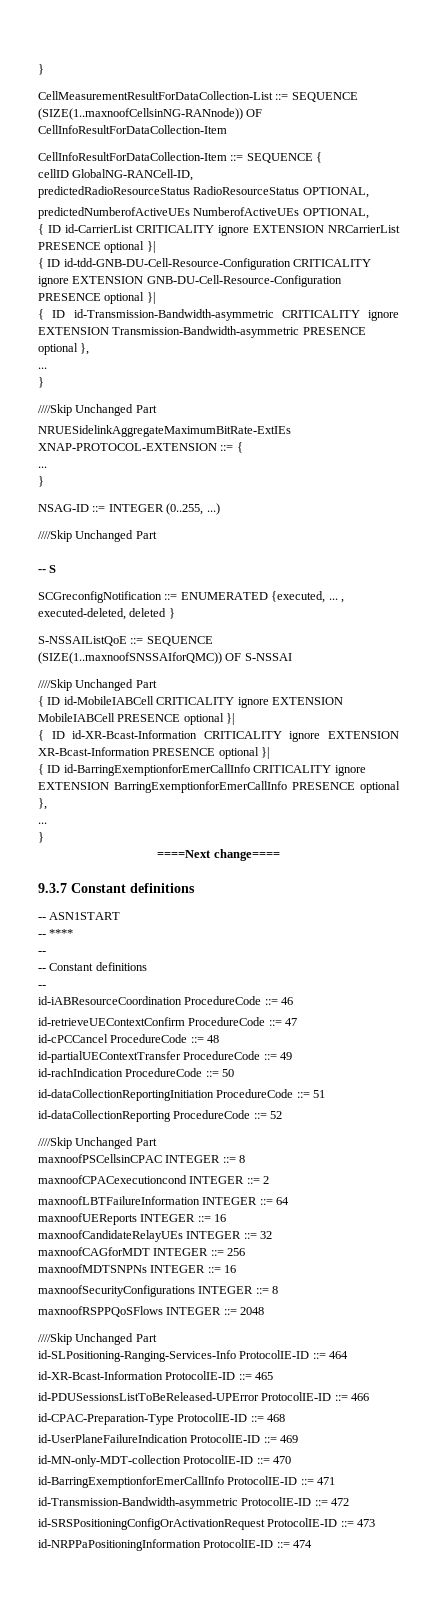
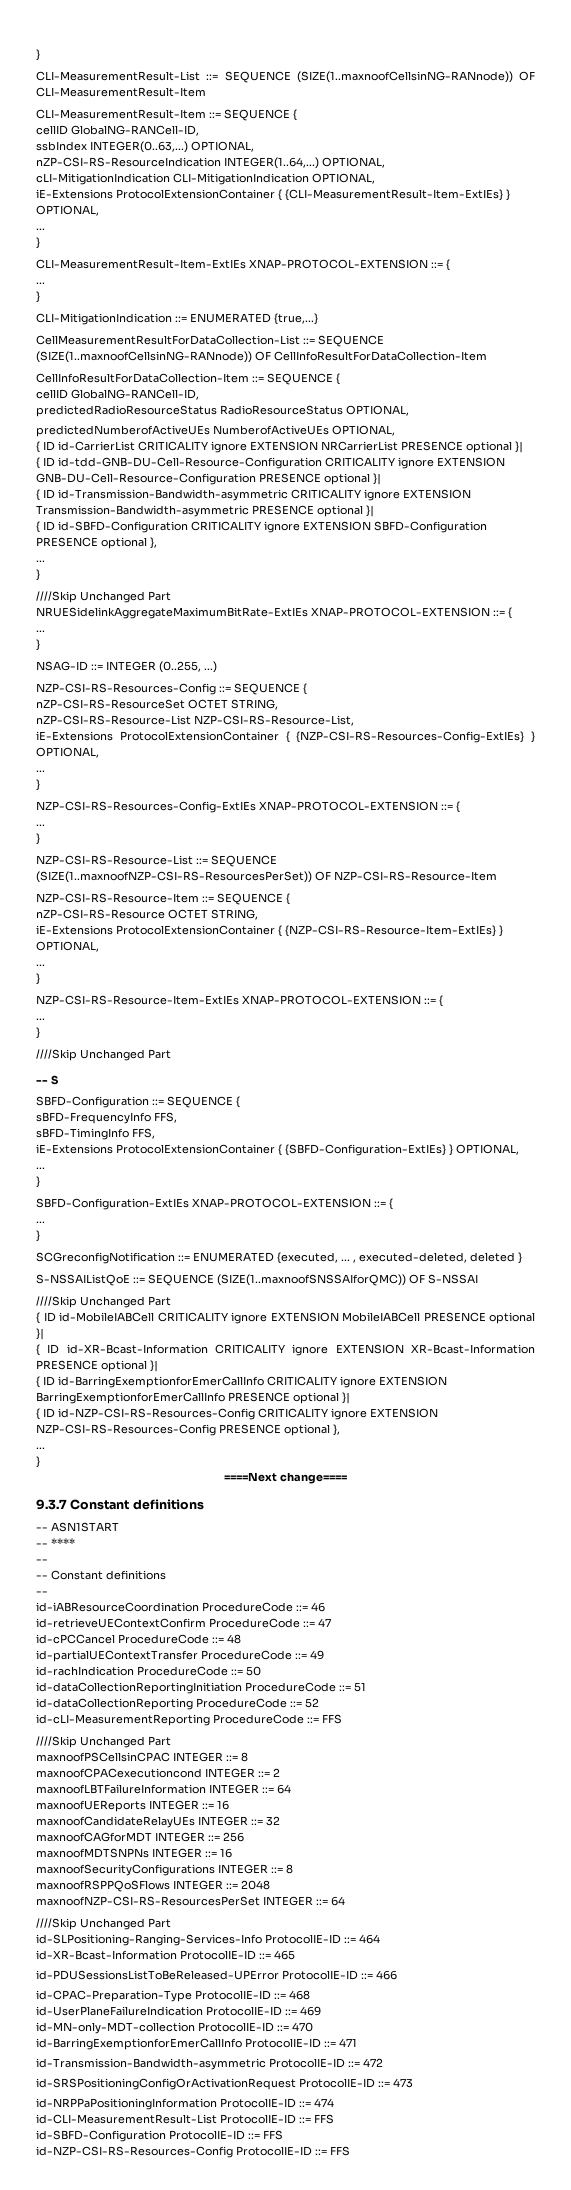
[38,64,44,75] } -> [36,49,40,61] [36,71,535,83] [36,87,206,97] [36,109,297,121] [36,125,199,136] [36,141,254,153] [36,157,385,169] [36,173,375,185] [36,189,510,201] [36,205,99,216] [36,228,45,230] [36,237,40,249] [36,259,450,271] [36,282,45,284] [36,291,40,303] [36,313,318,325] } // CLI-MeasurementResult-List ::= SEQUENCE (SIZE(1..maxnoofCellsinNG-RANnode)) OF CLI-MeasurementResult-Item // CLI-MeasurementResult-Item ::= SEQUENCE { // cellID GlobalNG-RANCell-ID, // ssbIndex INTEGER(0..63,...) OPTIONAL, // nZP-CSI-RS-ResourceIndication INTEGER(1..64,...) OPTIONAL, // cLI-MitigationIndication CLI-MitigationIndication OPTIONAL, // iE-Extensions ProtocolExtensionContainer { {CLI-MeasurementResult-Item-ExtIEs} } OPTIONAL, // ... // } // CLI-MeasurementResult-Item-ExtIEs XNAP-PROTOCOL-EXTENSION ::= { // ... // } // CLI-MitigationIndication ::= ENUMERATED {true,...}
(78, 349) none -> [366,505,374,517] [36,521,487,533] [36,537,147,549] }| // { ID id-SBFD-Configuration CRITICALITY ignore EXTENSION SBFD-Configuration PRESENCE optional
(220, 509) none -> [36,683,307,695] [36,699,278,710] [36,715,354,726] [36,731,535,743] [36,747,99,758] [36,770,45,772] [36,779,40,791] [36,801,460,813] [36,824,45,826] [36,833,40,845] [36,855,277,867] [36,871,497,883] [36,893,290,905] [36,909,258,920] [36,925,503,937] [36,941,99,952] [36,964,45,966] [36,973,40,985] [36,995,443,1007] [36,1018,45,1020] [36,1027,40,1039] // NZP-CSI-RS-Resources-Config ::= SEQUENCE { // nZP-CSI-RS-ResourceSet OCTET STRING, // nZP-CSI-RS-Resource-List NZP-CSI-RS-Resource-List, // iE-Extensions ProtocolExtensionContainer { {NZP-CSI-RS-Resources-Config-ExtIEs} } OPTIONAL, // ... // } // NZP-CSI-RS-Resources-Config-ExtIEs XNAP-PROTOCOL-EXTENSION ::= { // ... // } // NZP-CSI-RS-Resource-List ::= SEQUENCE (SIZE(1..maxnoofNZP-CSI-RS-ResourcesPerSet)) OF NZP-CSI-RS-Resource-Item // NZP-CSI-RS-Resource-Item ::= SEQUENCE { // nZP-CSI-RS-Resource OCTET STRING, // iE-Extensions ProtocolExtensionContainer { {NZP-CSI-RS-Resource-Item-ExtIEs} } OPTIONAL, // ... // } // NZP-CSI-RS-Resource-Item-ExtIEs XNAP-PROTOCOL-EXTENSION ::= { // ... // }
(57, 569) none -> [36,1096,240,1108] [36,1112,177,1124] [36,1128,155,1140] [36,1144,519,1156] [36,1167,45,1169] [36,1176,40,1188] [36,1198,393,1210] [36,1221,45,1223] [36,1230,40,1242] // SBFD-Configuration ::= SEQUENCE { // sBFD-FrequencyInfo FFS, // sBFD-TimingInfo FFS, // iE-Extensions ProtocolExtensionContainer { {SBFD-Configuration-ExtIEs} } OPTIONAL, // ... // } // SBFD-Configuration-ExtIEs XNAP-PROTOCOL-EXTENSION ::= { // ... // }
(400, 787) none -> [342,1392,350,1404] [36,1408,438,1420] [36,1424,330,1436] }| // { ID id-NZP-CSI-RS-Resources-Config CRITICALITY ignore EXTENSION NZP-CSI-RS-Resources-Config PRESENCE optional
(283, 1115) none -> [36,1714,342,1726] // id-cLI-MeasurementReporting ProcedureCode ::= FFS
(265, 1311) none -> [36,1896,345,1906] // maxnoofNZP-CSI-RS-ResourcesPerSet INTEGER ::= 64
(313, 1544) none -> [36,2114,334,2124] [36,2130,283,2142] [36,2146,350,2158] // id-CLI-MeasurementResult-List ProtocolIE-ID ::= FFS // id-SBFD-Configuration ProtocolIE-ID ::= FFS // id-NZP-CSI-RS-Resources-Config ProtocolIE-ID ::= FFS

